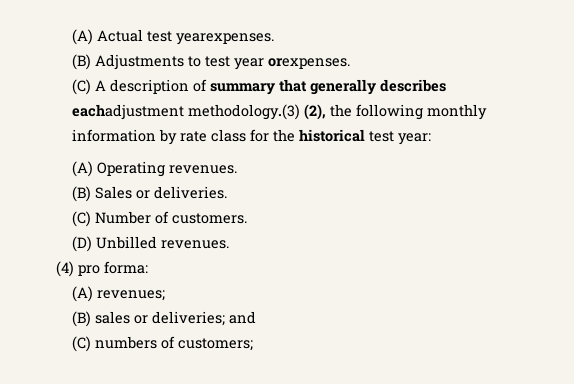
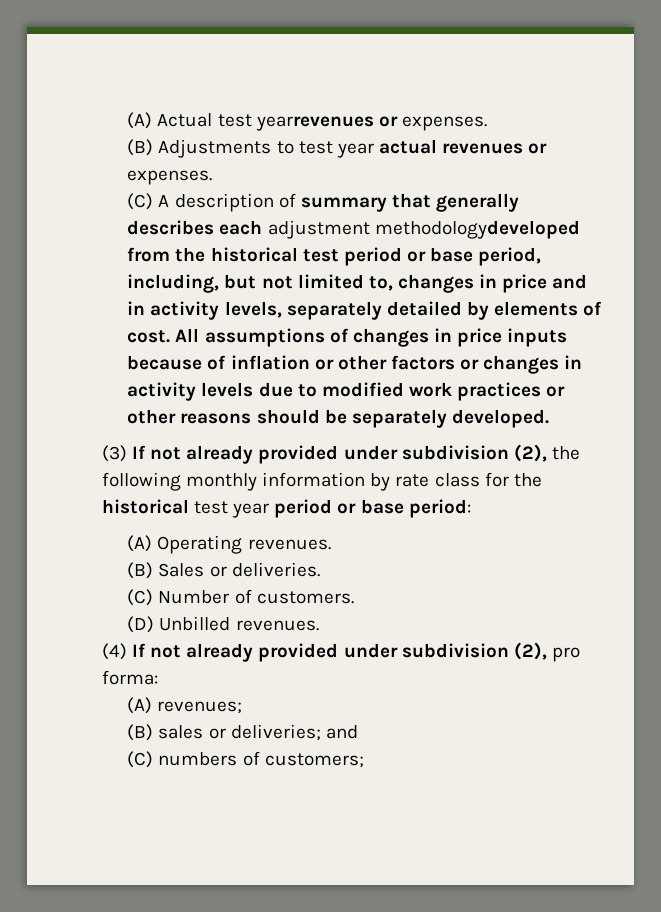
[176,33,275,45] yearexpenses. -> [255,116,487,131] yearrevenues or expenses.
[268,58,351,69] orexpenses. -> [378,139,548,154] [127,170,213,185] actual revenues or expenses.
[72,104,301,120] eachadjustment methodology.(3) -> [219,220,580,239] [127,247,542,266] [127,274,588,293] [127,301,603,320] [127,328,568,347] [127,355,583,374] [127,382,566,401] [127,409,549,428] [101,445,509,464] each adjustment methodologydeveloped from the historical test period or base period, including, but not limited to, changes in price and in activity levels, separately detailed by elements of cost. All assumptions of changes in price inputs because of inflation or other factors or changes in activity levels due to modified work practices or other reasons should be separately developed. // (3) If not already provided under subdivision
[398,133,432,145] year: -> [232,499,471,518] year period or base period:
(74, 269) none -> [132,642,547,662] If not already provided under subdivision (2),

